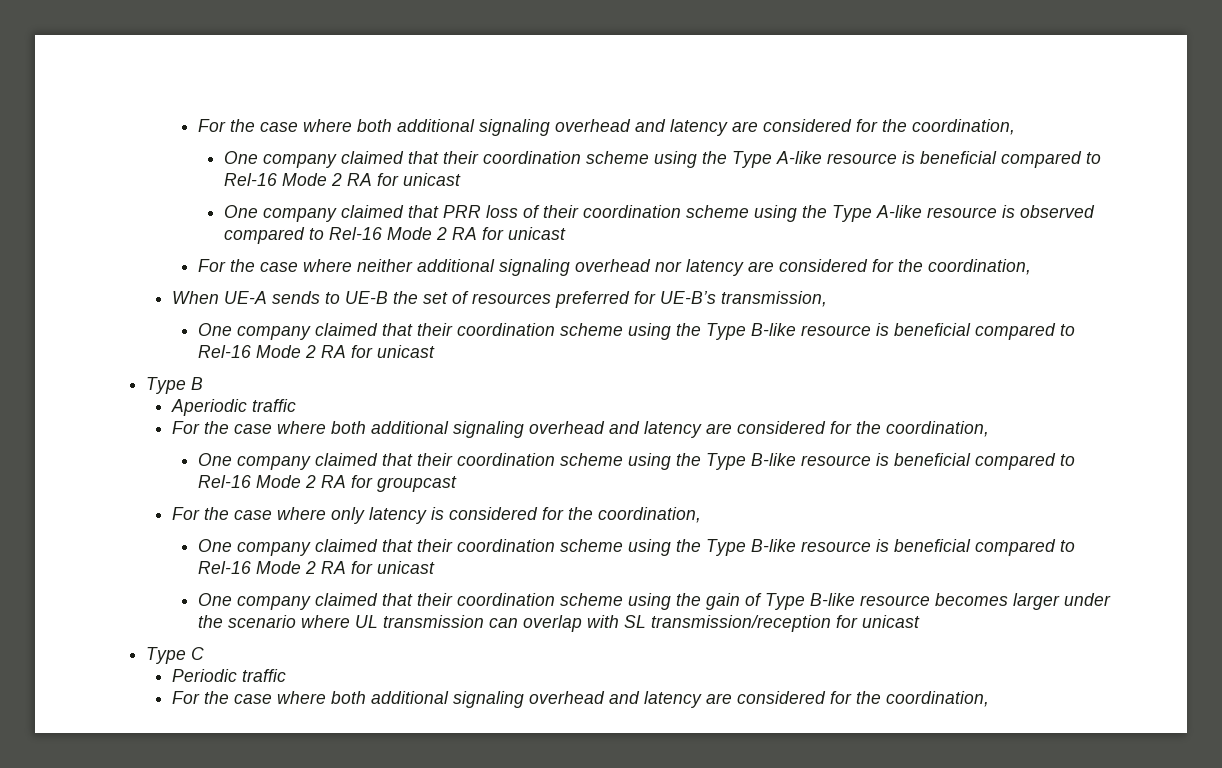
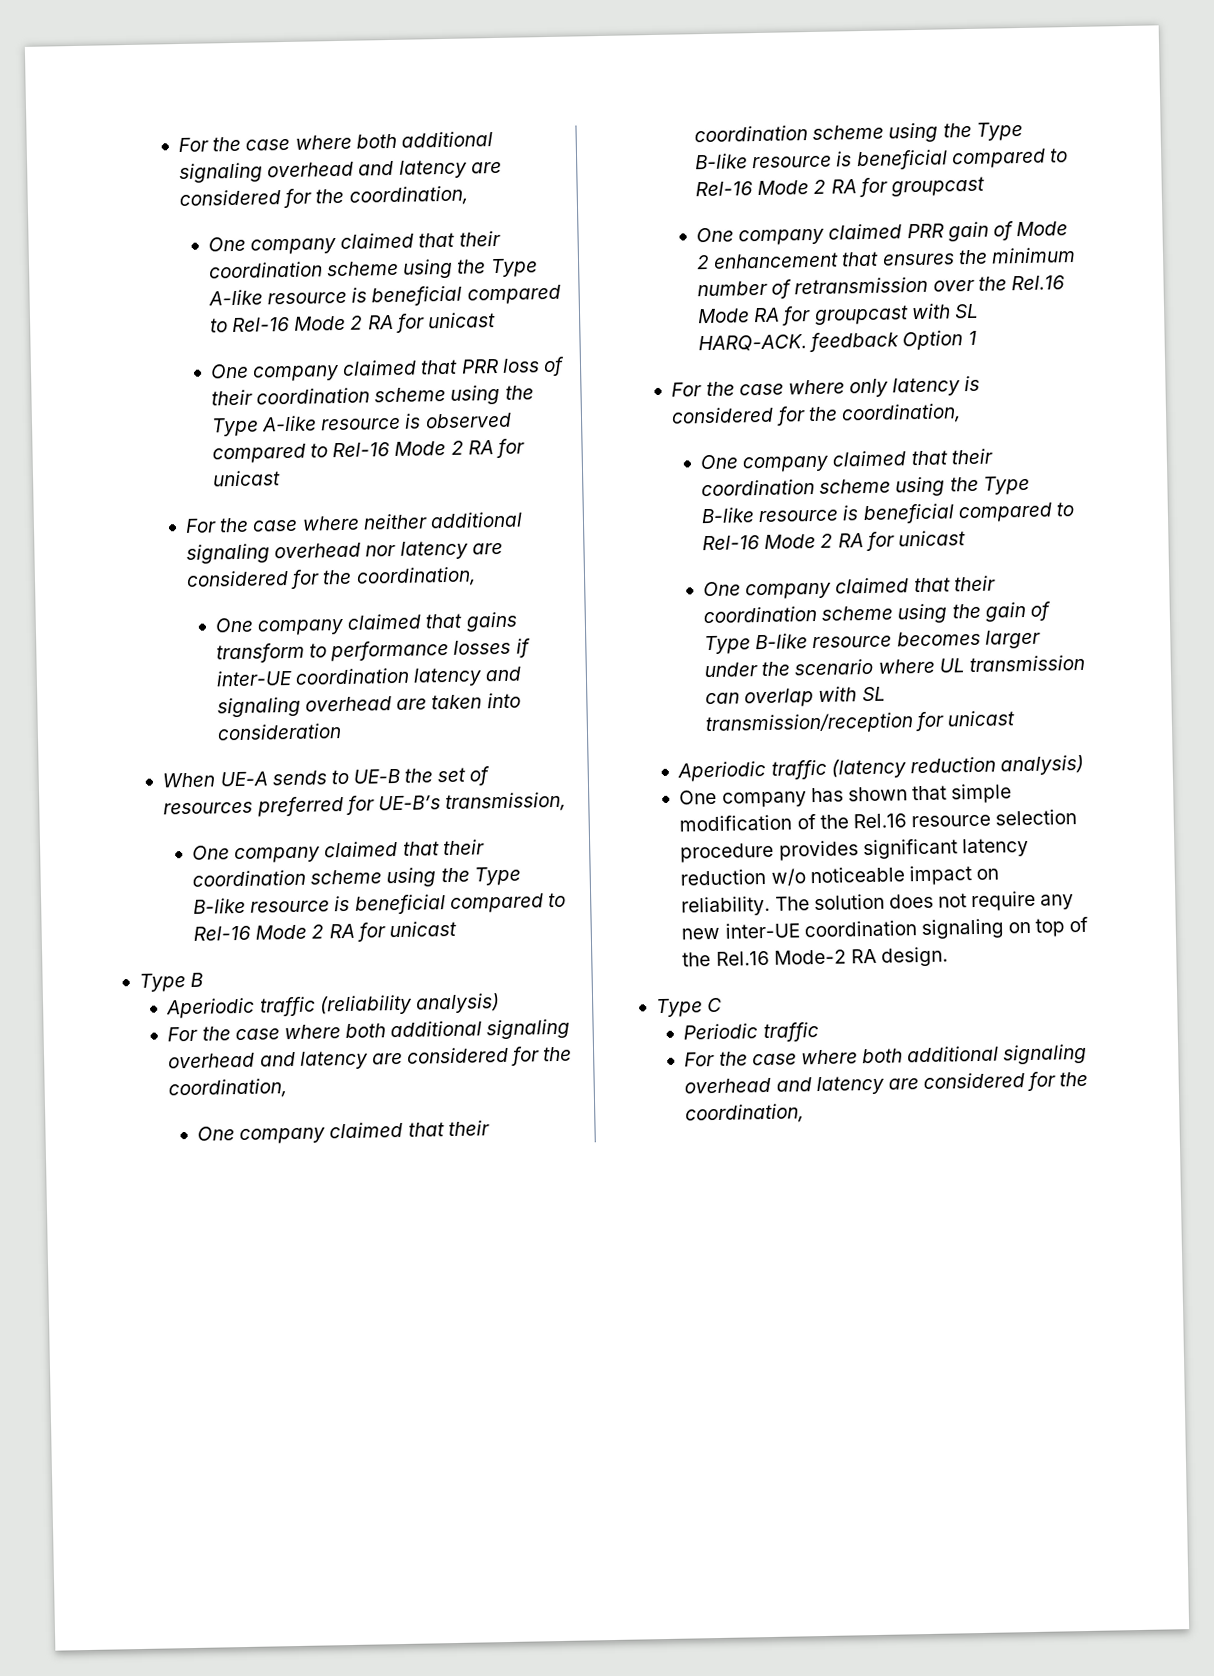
(1031, 267) none -> [215,611,518,636] [216,638,531,664] [216,666,522,687] [217,692,521,718] [217,723,343,741] // One company claimed that gains transform to performance losses if inter-UE coordination latency and signaling overhead are taken into consideration
(296, 405) none -> [318,993,500,1016] (reliability analysis)
(457, 484) none -> [696,221,1069,246] [696,246,1076,270] [697,275,1065,299] [697,303,979,326] [698,330,977,353] // One company claimed PRR gain of Mode 2 enhancement that ensures the minimum number of retransmission over the Rel.16 Mode RA for groupcast with SL HARQ-ACK. feedback Option 1
(920, 621) none -> [677,754,1084,782] [679,783,1013,808] [679,809,1078,832] [680,837,1029,863] [680,865,999,886] [681,890,1075,917] [681,916,1089,940] [682,946,948,967] // Aperiodic traffic (latency reduction analysis) // One company has shown that simple modification of the Rel.16 resource selection procedure provides significant latency reduction w/o noticeable impact on reliability. The solution does not require any new inter-UE coordination signaling on top of the Rel.16 Mode-2 RA design.

